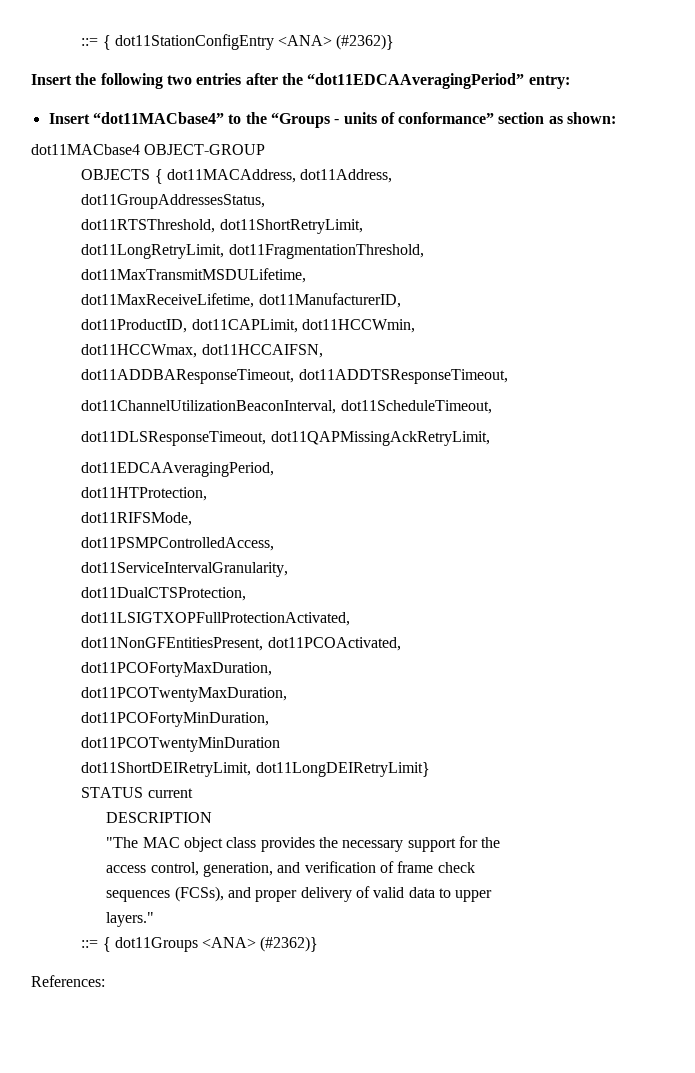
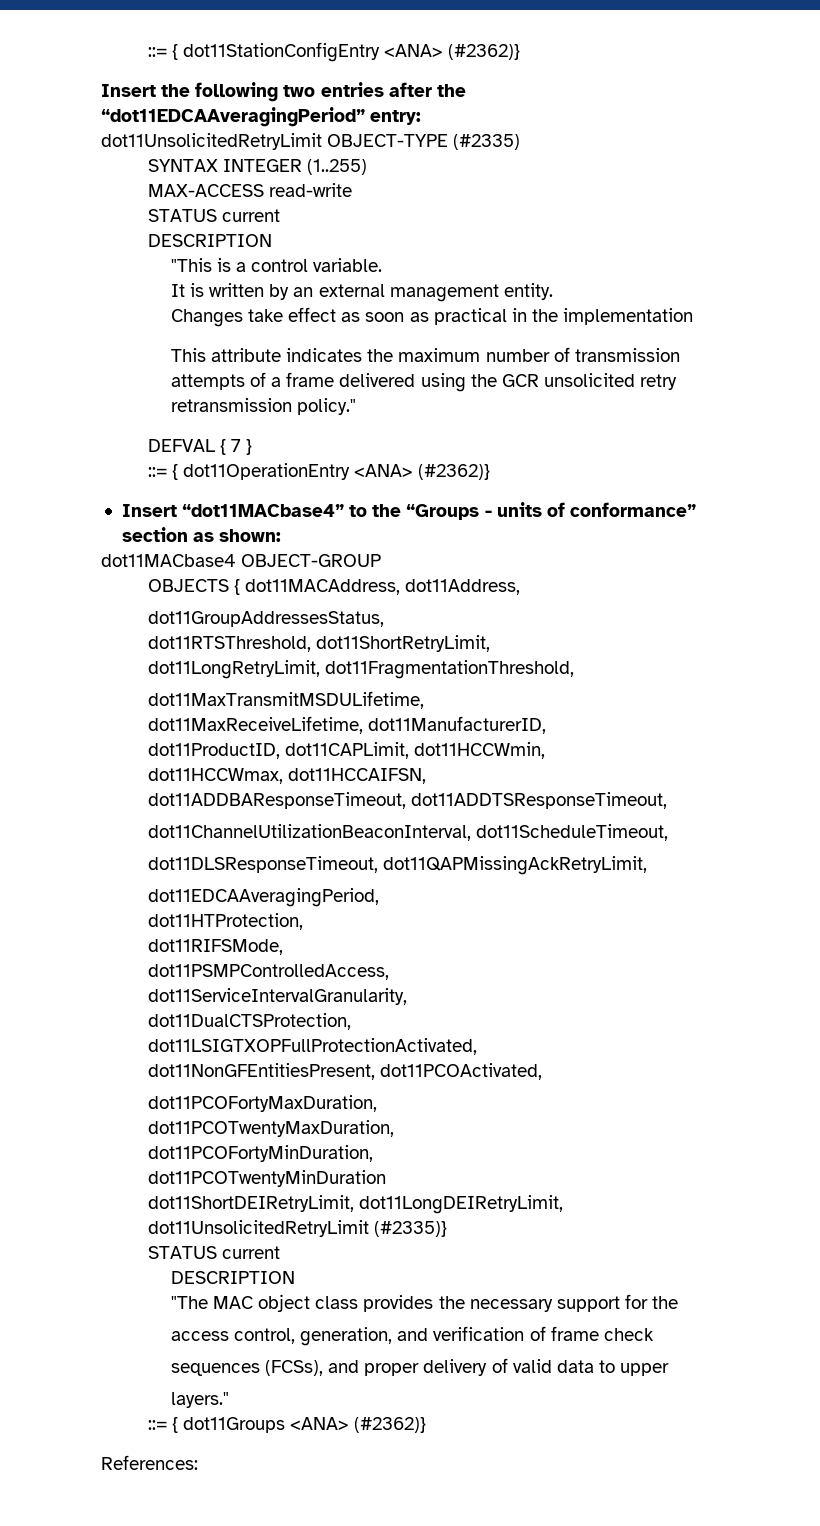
(570, 82) none -> [101,133,521,150] [147,159,367,175] [147,183,352,197] [147,209,280,222] [147,234,272,247] [170,258,383,272] [170,283,553,302] [170,307,694,327] [170,347,680,362] [170,372,678,392] [170,398,357,415] [147,439,252,455] [147,463,491,480] // dot11UnsolicitedRetryLimit OBJECT-TYPE (#2335) // SYNTAX INTEGER (1..255) // MAX-ACCESS read-write // STATUS current // DESCRIPTION // "This is a control variable. // It is written by an external management entity. // Changes take effect as soon as practical in the implementation // This attribute indicates the maximum number of transmission attempts of a frame delivered using the GCR unsolicited retry retransmission policy." // DEFVAL { 7 } // ::= { dot11OperationEntry <ANA> (#2362)}
[255,762,430,777] dot11LongDEIRetryLimit} -> [358,1195,563,1214] [147,1220,447,1237] dot11LongDEIRetryLimit, dot11UnsolicitedRetryLimit (#2335)}

